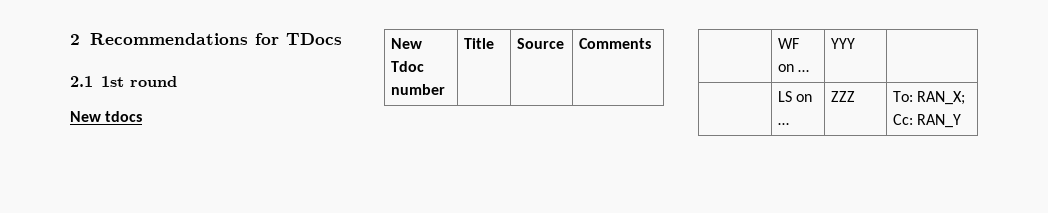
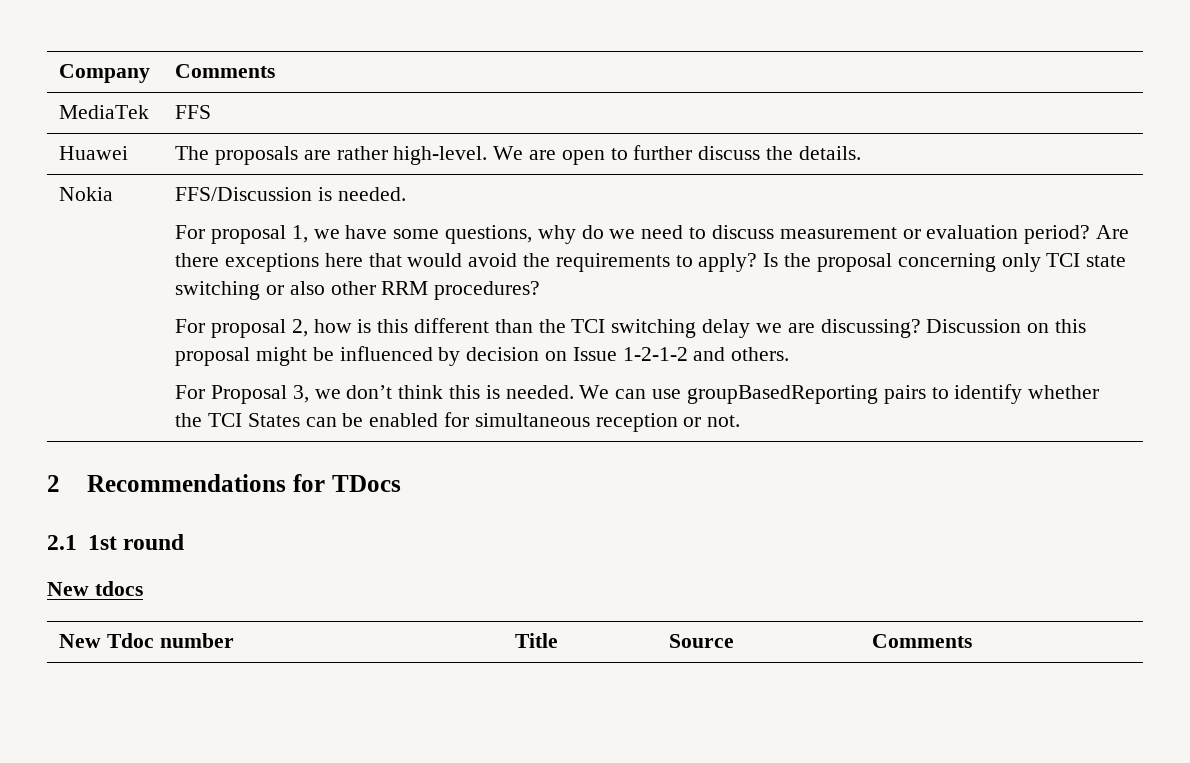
(70, 39) none -> [59,64,151,83] [175,64,276,78] [59,105,150,119] [175,105,212,119] [59,146,129,160] [175,145,861,165] [59,187,114,201] [175,187,406,201] [175,225,1129,244] [175,253,1127,272] [175,281,541,300] [175,318,1086,338] [175,346,790,366] [175,384,1100,404] [175,412,741,432] Company | Comments // MediaTek | FFS // Huawei | The proposals are rather high-level. We are open to further discuss the details. // Nokia | FFS/Discussion is needed. // For proposal 1, we have some questions, why do we need to discuss measurement or evaluation period? Are there exceptions here that would avoid the requirements to apply? Is the proposal concerning only TCI state switching or also other RRM procedures? // For proposal 2, how is this different than the TCI switching delay we are discussing? Discussion on this proposal might be influenced by decision on Issue 1-2-1-2 and others. // For Proposal 3, we don’t think this is needed. We can use groupBasedReporting pairs to identify whether the TCI States can be enabled for simultaneous reception or not. //
[777,38,799,49] [777,64,810,72] [830,38,855,49] [777,91,813,102] [777,123,789,125] [830,91,855,102] [892,91,966,105] [892,114,962,128] // | WF on … | YYY | // | LS on … | ZZZ | To: RAN_X; Cc: RAN_Y -> (973, 641) none

